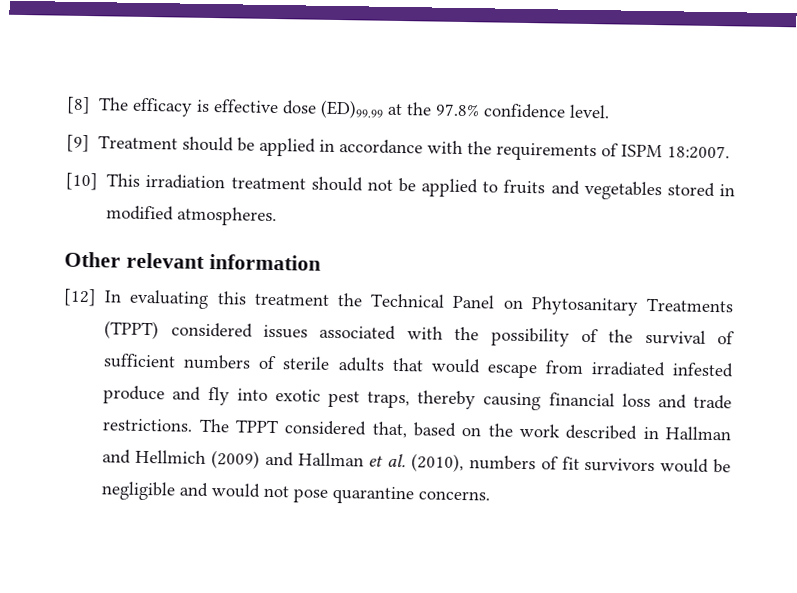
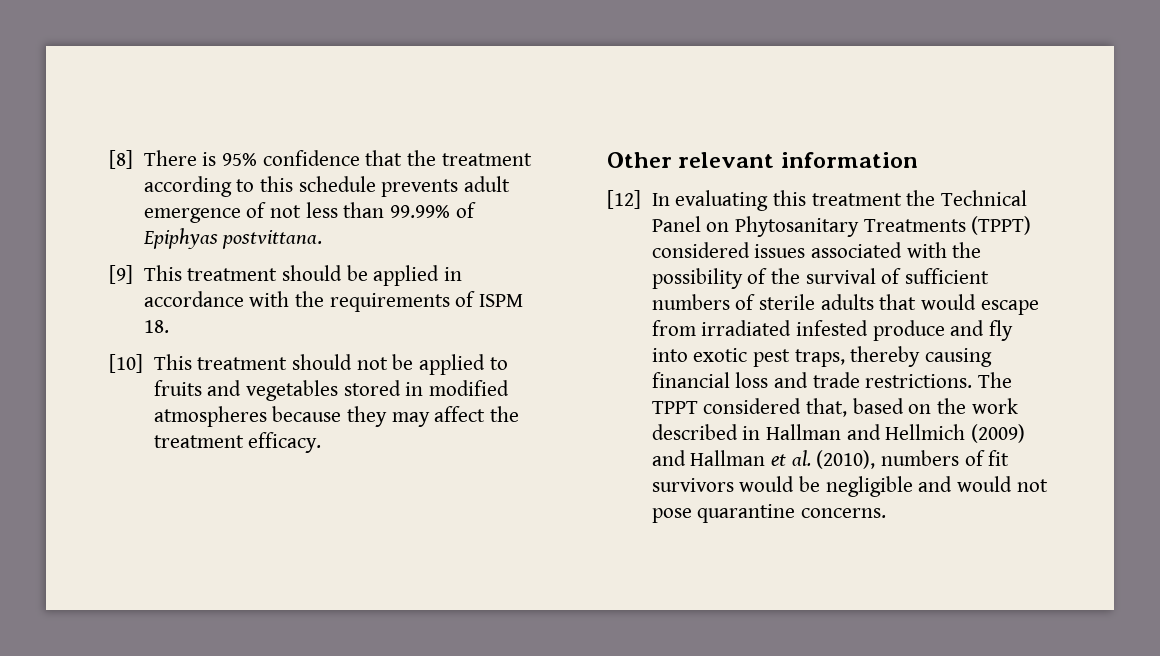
[98,97,611,119] The efficacy is effective dose (ED)99.99 at the 97.8% confidence level. -> [143,150,532,166] [143,176,510,197] [143,202,476,223] [142,228,323,249] There is 95% confidence that the treatment according to this schedule prevents adult emergence of not less than 99.99% of Epiphyas postvittana.
[98,135,179,150] Treatment -> [143,265,278,281] This treatment
[667,145,731,160] 18:2007. -> [143,320,169,333] 18.
[145,173,226,190] irradiation -> (192, 362) none
[177,206,278,227] atmospheres. -> [153,406,519,427] [153,432,322,453] atmospheres because they may affect the treatment efficacy.

